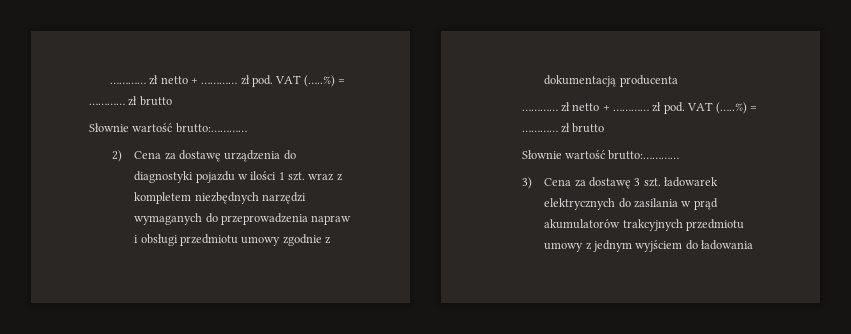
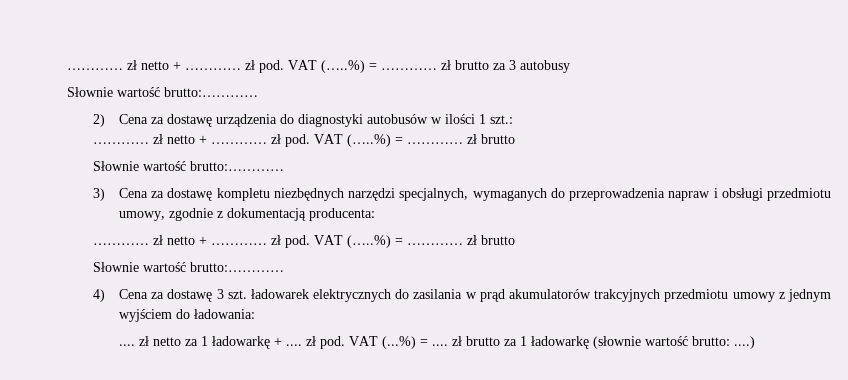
[89,123,247,133] [111,150,296,162] [134,171,343,183] [134,192,192,204] // Słownie wartość brutto:………… // 2) Cena za dostawę urządzenia do diagnostyki pojazdu w ilości 1 szt. wraz z kompletem -> [493,60,570,73] [67,87,258,97] [92,114,513,127] [92,134,515,147] [92,161,284,171] [92,188,270,201] za 3 autobusy // Słownie wartość brutto:………… // 2) Cena za dostawę urządzenia do diagnostyki autobusów w ilości 1 szt.: // ………… zł netto + ………… zł pod. VAT (…..%) = ………… zł brutto // Słownie wartość brutto:………… // 3) Cena za dostawę kompletu
(306, 198) none -> [399,188,469,201] specjalnych,
[241,236,281,246] umowy -> [118,211,165,221] umowy,
[619,75,678,87] producenta -> [308,208,375,221] producenta:
[521,177,532,189] 3) -> [92,289,105,302] 4)
[700,240,753,250] ładowania -> [193,309,255,319] [118,336,755,349] ładowania: // .... zł netto za 1 ładowarkę + .... zł pod. VAT (...%) = .... zł brutto za 1 ładowarkę (słownie wartość brutto: ....)

